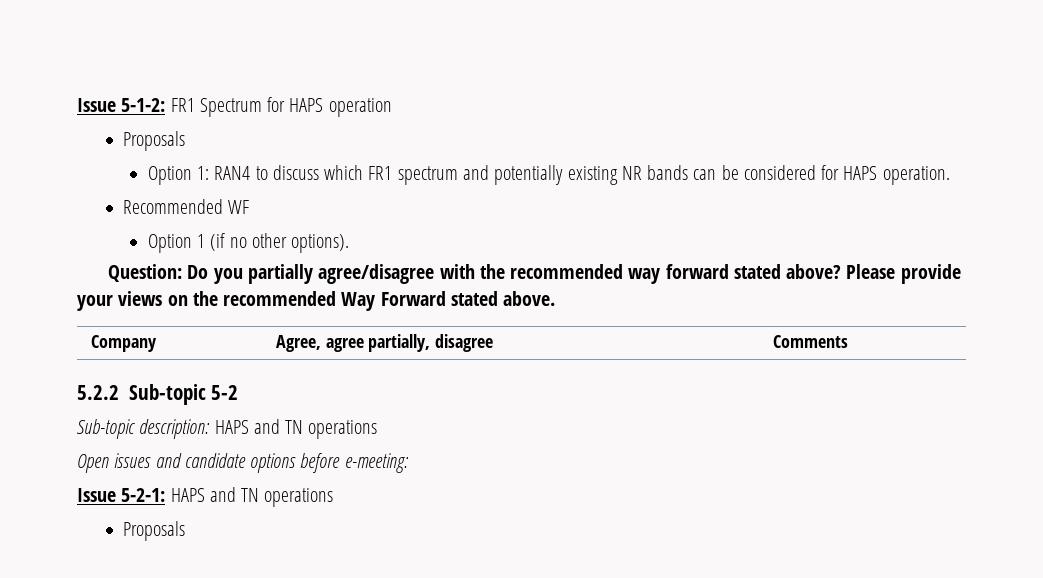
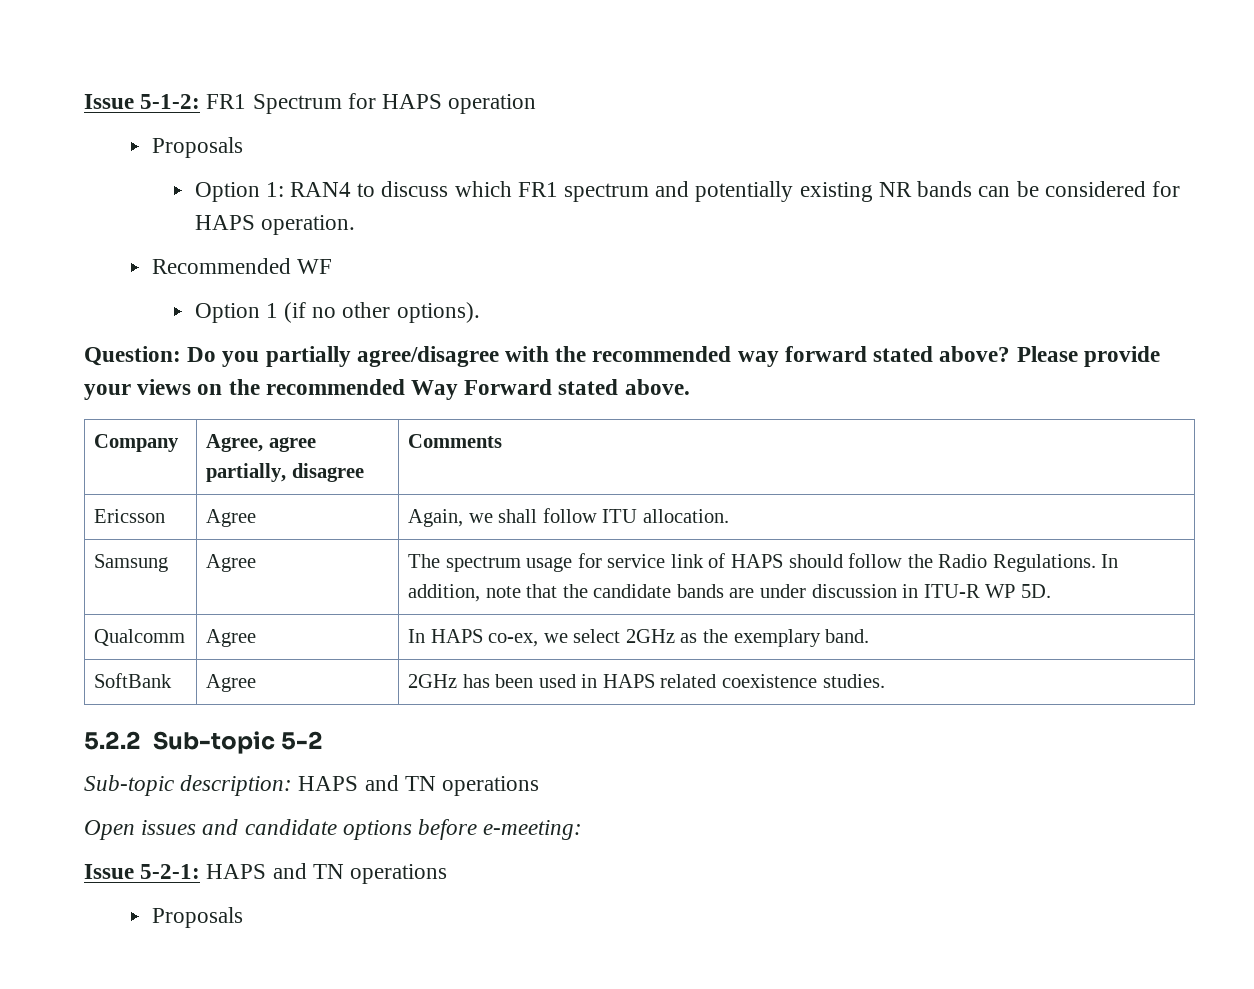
(848, 341) none -> [94,509,166,523] [206,509,257,527] [408,508,729,527] [94,554,169,572] [206,554,257,572] [408,553,1119,572] [408,584,1051,602] [94,629,186,646] [206,629,257,647] [408,629,870,647] [94,673,173,688] [206,674,257,692] [408,674,885,688] // Ericsson | Agree | Again, we shall follow ITU allocation. // Samsung | Agree | The spectrum usage for service link of HAPS should follow the Radio Regulations. In addition, note that the candidate bands are under discussion in ITU-R WP 5D. // Qualcomm | Agree | In HAPS co-ex, we select 2GHz as the exemplary band. // SoftBank | Agree | 2GHz has been used in HAPS related coexistence studies.

